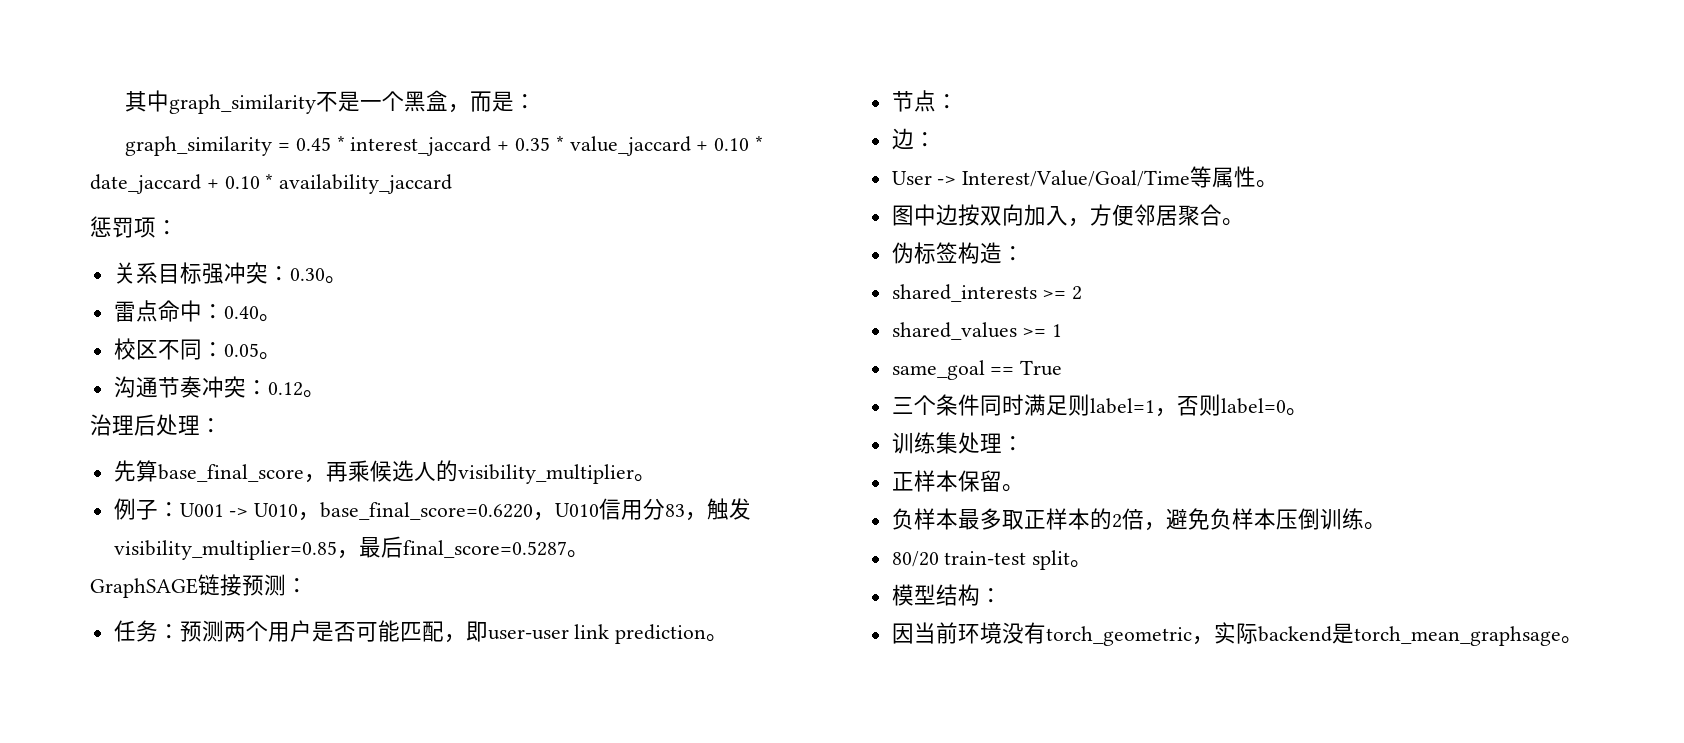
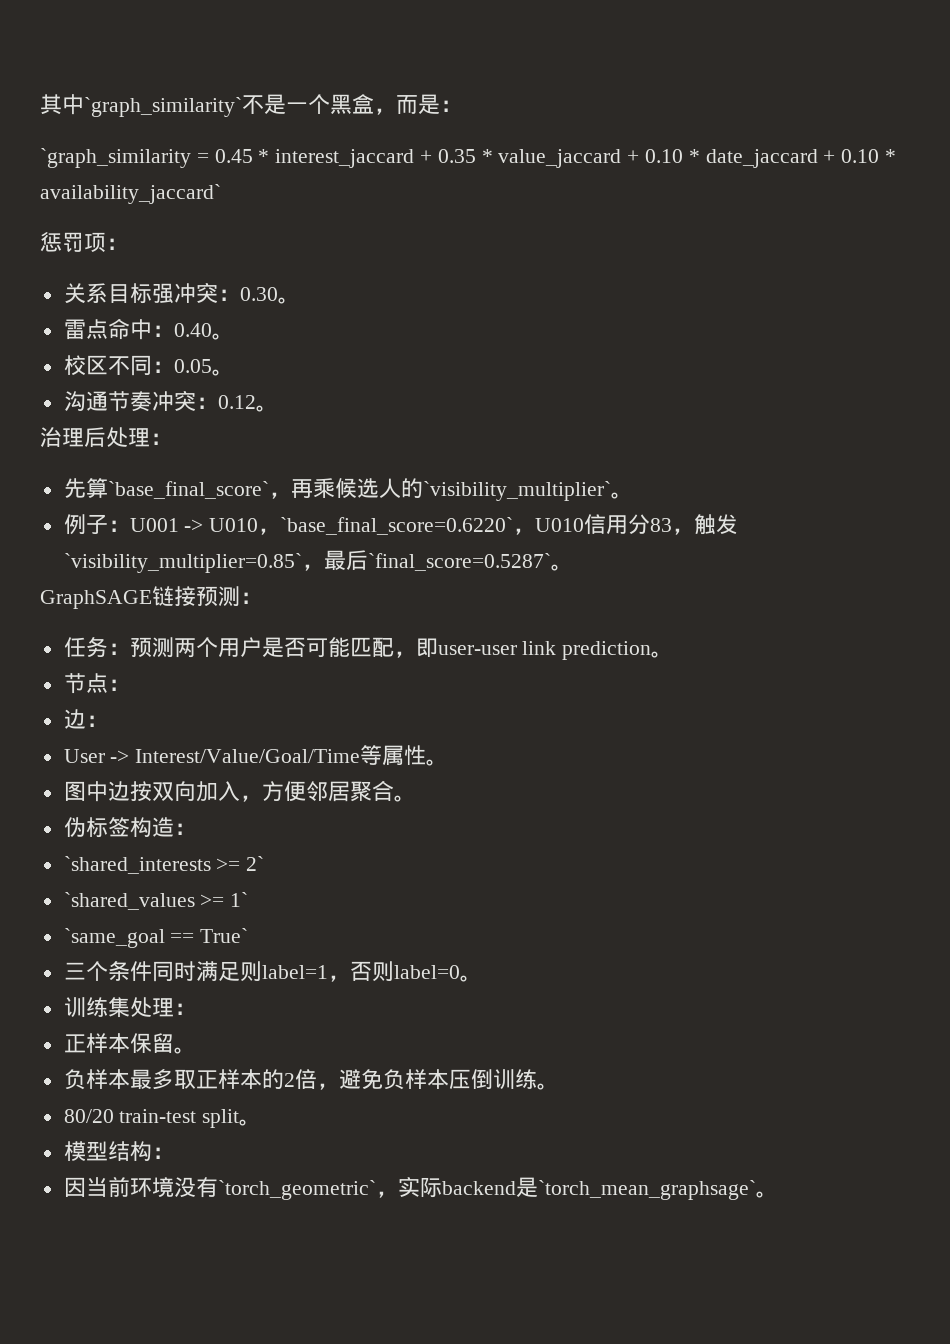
[169,94,317,114] graph_similarity -> [84,97,242,117] `graph_similarity`
[125,136,273,156] graph_similarity -> [40,148,191,168] `graph_similarity
[279,174,453,194] availability_jaccard -> [40,184,221,204] availability_jaccard`
[157,464,304,482] base_final_score -> [107,481,269,499] `base_final_score`
[457,464,634,484] visibility_multiplier -> [422,481,611,501] `visibility_multiplier`
[320,502,534,520] base_final_score=0.6220 -> [280,517,514,535] `base_final_score=0.6220`
[113,536,567,560] visibility_multiplier=0.85，最后final_score=0.5287 -> [63,550,551,573] `visibility_multiplier=0.85`，最后`final_score=0.5287`
[891,284,1083,302] [891,322,1063,340] [891,360,1063,380] shared_interests >= 2 // shared_values >= 1 // same_goal == True -> [63,856,265,874] [63,892,249,910] [63,928,249,948] `shared_interests >= 2` // `shared_values >= 1` // `same_goal == True`
[1045,626,1192,646] torch_geometric -> [217,1180,376,1200] `torch_geometric`
[1353,626,1561,646] torch_mean_graphsage -> [537,1180,756,1200] `torch_mean_graphsage`

